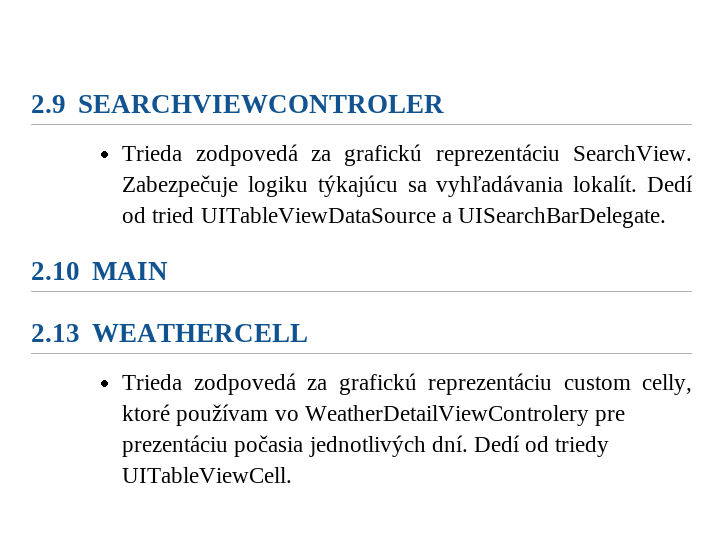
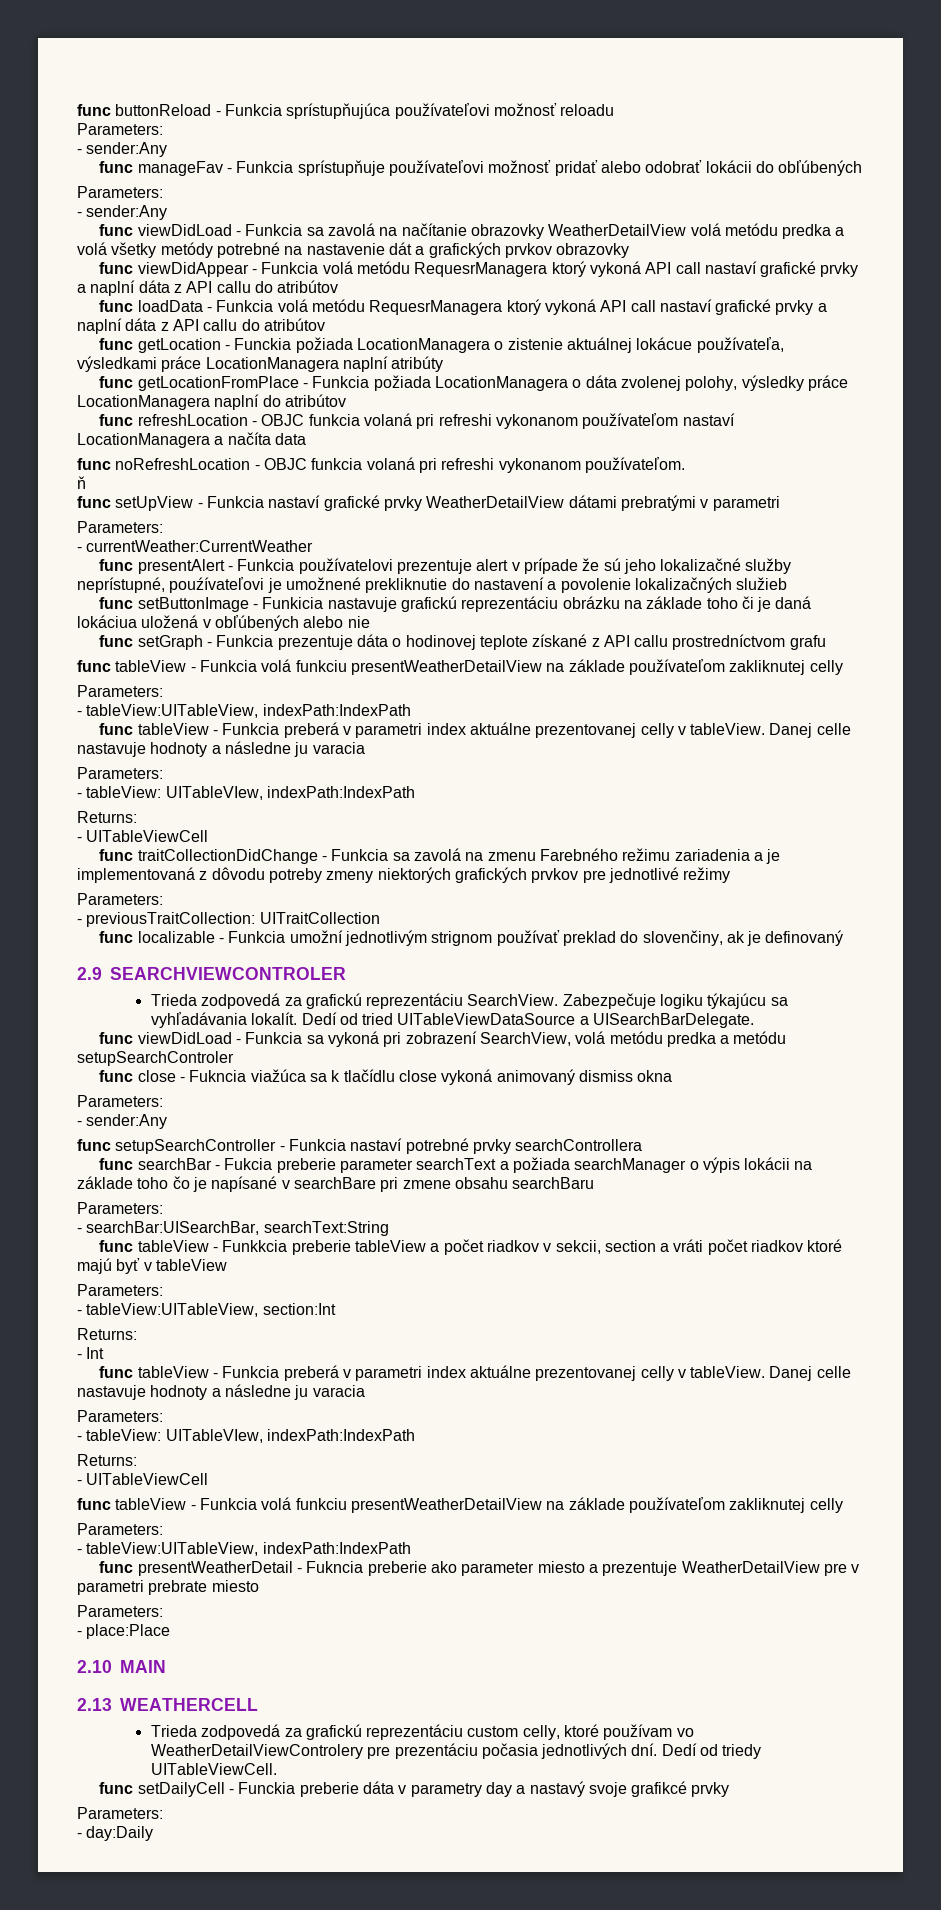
(31, 104) none -> [77,103,615,119] [77,123,163,135] [77,142,168,157] [99,160,863,176] [77,186,163,198] [77,205,168,220] [99,223,845,239] [77,242,630,258] [99,261,859,277] [77,280,339,296] [99,299,827,315] [77,318,325,334] [99,337,784,353] [77,356,444,372] [99,375,848,391] [77,394,346,410] [99,413,735,429] [77,432,306,448] [77,457,685,473] [77,476,86,489] [77,495,780,511] [77,521,163,533] [77,540,314,552] [99,558,792,574] [77,577,788,593] [99,596,812,612] [77,615,370,631] [99,634,826,650] [77,659,843,675] [77,685,163,697] [77,704,411,718] [99,722,851,738] [77,741,365,757] [77,767,163,779] [77,786,415,800] [77,811,137,823] [77,830,209,842] [99,848,781,864] [77,867,731,883] [77,893,163,905] [77,912,380,927] [99,930,844,946] func buttonReload - Funkcia sprístupňujúca používateľovi možnosť reloadu // Parameters: // - sender:Any // func manageFav - Funkcia sprístupňuje používateľovi možnosť pridať alebo odobrať lokácii do obľúbených // Parameters: // - sender:Any // func viewDidLoad - Funkcia sa zavolá na načítanie obrazovky WeatherDetailView volá metódu predka a volá všetky metódy potrebné na nastavenie dát a grafických prvkov obrazovky // func viewDidAppear - Funkcia volá metódu RequesrManagera ktorý vykoná API call nastaví grafické prvky a naplní dáta z API callu do atribútov // func loadData - Funkcia volá metódu RequesrManagera ktorý vykoná API call nastaví grafické prvky a naplní dáta z API callu do atribútov // func getLocation - Funckia požiada LocationManagera o zistenie aktuálnej lokácue používateľa, výsledkami práce LocationManagera naplní atribúty // func getLocationFromPlace - Funkcia požiada LocationManagera o dáta zvolenej polohy, výsledky práce LocationManagera naplní do atribútov // func refreshLocation - OBJC funkcia volaná pri refreshi vykonanom používateľom nastaví LocationManagera a načíta data // func noRefreshLocation - OBJC funkcia volaná pri refreshi vykonanom používateľom. // ň // func setUpView - Funkcia nastaví grafické prvky WeatherDetailView dátami prebratými v parametri // Parameters: // - currentWeather:CurrentWeather // func presentAlert - Funkcia používatelovi prezentuje alert v prípade že sú jeho lokalizačné služby neprístupné, pouźívateľovi je umožnené prekliknutie do nastavení a povolenie lokalizačných služieb // func setButtonImage - Funkicia nastavuje grafickú reprezentáciu obrázku na základe toho či je daná lokáciua uložená v obľúbených alebo nie // func setGraph - Funkcia prezentuje dáta o hodinovej teplote získané z API callu prostredníctvom grafu // func tableView - Funkcia volá funkciu presentWeatherDetailView na základe používateľom zakliknutej celly // Parameters: // - tableView:UITableView, indexPath:IndexPath // func tableView - Funkcia preberá v parametri index aktuálne prezentovanej celly v tableView. Danej celle nastavuje hodnoty a následne ju varacia // Parameters: // - tableView: UITableVIew, indexPath:IndexPath // Returns: // - UITableViewCell // func traitCollectionDidChange - Funkcia sa zavolá na zmenu Farebného režimu zariadenia a je implementovaná z dôvodu potreby zmeny niektorých grafických prvkov pre jednotlivé režimy // Parameters: // - previousTraitCollection: UITraitCollection // func localizable - Funkcia umožní jednotlivým strignom používať preklad do slovenčiny, ak je definovaný //
(666, 217) none -> [99,1031,787,1047] [77,1051,234,1066] [99,1069,673,1085] [77,1095,163,1107] [77,1114,168,1129] [77,1138,643,1154] [99,1157,813,1173] [77,1176,595,1192] [77,1202,163,1214] [77,1221,389,1236] [99,1239,843,1255] [77,1258,227,1274] [77,1284,163,1296] [77,1303,336,1317] [77,1328,137,1340] [77,1347,105,1359] [99,1365,851,1381] [77,1384,365,1400] [77,1410,163,1422] [77,1429,415,1443] [77,1454,137,1466] [77,1473,209,1485] [77,1497,843,1513] [77,1523,163,1535] [77,1542,411,1556] [99,1561,860,1576] [77,1580,259,1595] [77,1605,163,1617] [77,1624,171,1639] // func viewDidLoad - Funkcia sa vykoná pri zobrazení SearchView, volá metódu predka a metódu setupSearchControler // func close - Fukncia viažúca sa k tlačídlu close vykoná animovaný dismiss okna // Parameters: // - sender:Any // func setupSearchController - Funkcia nastaví potrebné prvky searchControllera // func searchBar - Fukcia preberie parameter searchText a požiada searchManager o výpis lokácii na základe toho čo je napísané v searchBare pri zmene obsahu searchBaru // Parameters: // - searchBar:UISearchBar, searchText:String // func tableView - Funkkcia preberie tableView a počet riadkov v sekcii, section a vráti počet riadkov ktoré majú byť v tableView // Parameters: // - tableView:UITableView, section:Int // Returns: // - Int // func tableView - Funkcia preberá v parametri index aktuálne prezentovanej celly v tableView. Danej celle nastavuje hodnoty a následne ju varacia // Parameters: // - tableView: UITableVIew, indexPath:IndexPath // Returns: // - UITableViewCell // func tableView - Funkcia volá funkciu presentWeatherDetailView na základe používateľom zakliknutej celly // Parameters: // - tableView:UITableView, indexPath:IndexPath // func presentWeatherDetail - Fukncia preberie ako parameter miesto a prezentuje WeatherDetailView pre v parametri prebrate miesto // Parameters: // - place:Place
(293, 475) none -> [99,1781,730,1797] [77,1807,163,1819] [77,1826,154,1841] // func setDailyCell - Funckia preberie dáta v parametry day a nastavý svoje grafikcé prvky // Parameters: // - day:Daily

